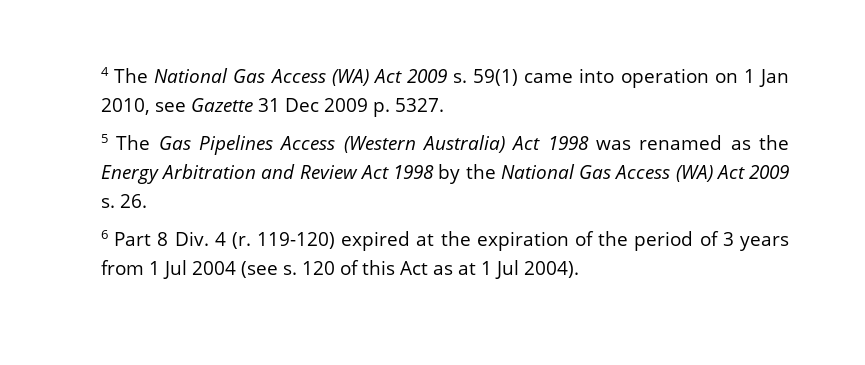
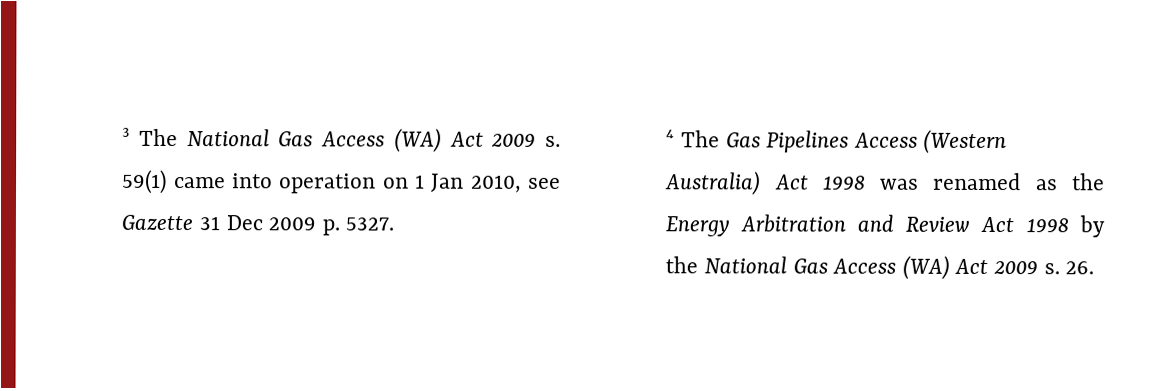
[100,67,109,76] 4 -> [122,127,131,137] 3
[100,134,108,143] 5 -> [666,129,676,139] 4
[100,230,789,251] [100,260,579,279] // 6 Part 8 Div. 4 (r. 119-120) expired at the expiration of the period of 3 years from 1 Jul 2004 (see s. 120 of this Act as at 1 Jul 2004). -> (1095, 268) none

